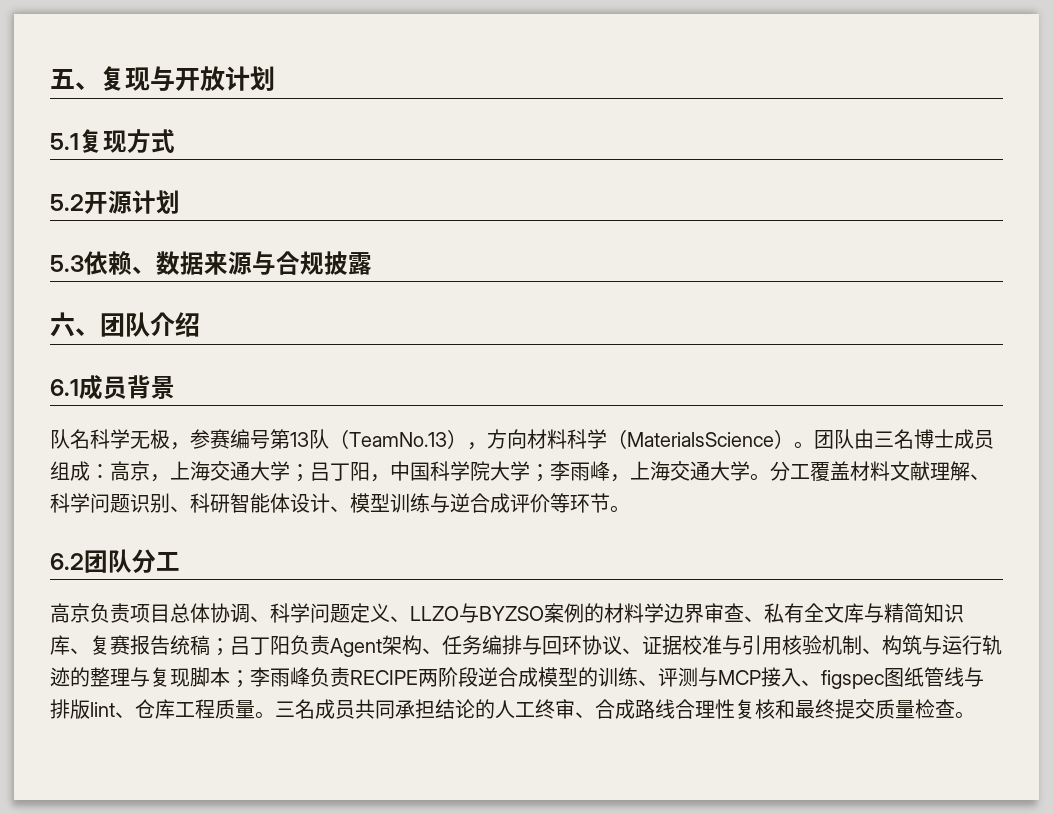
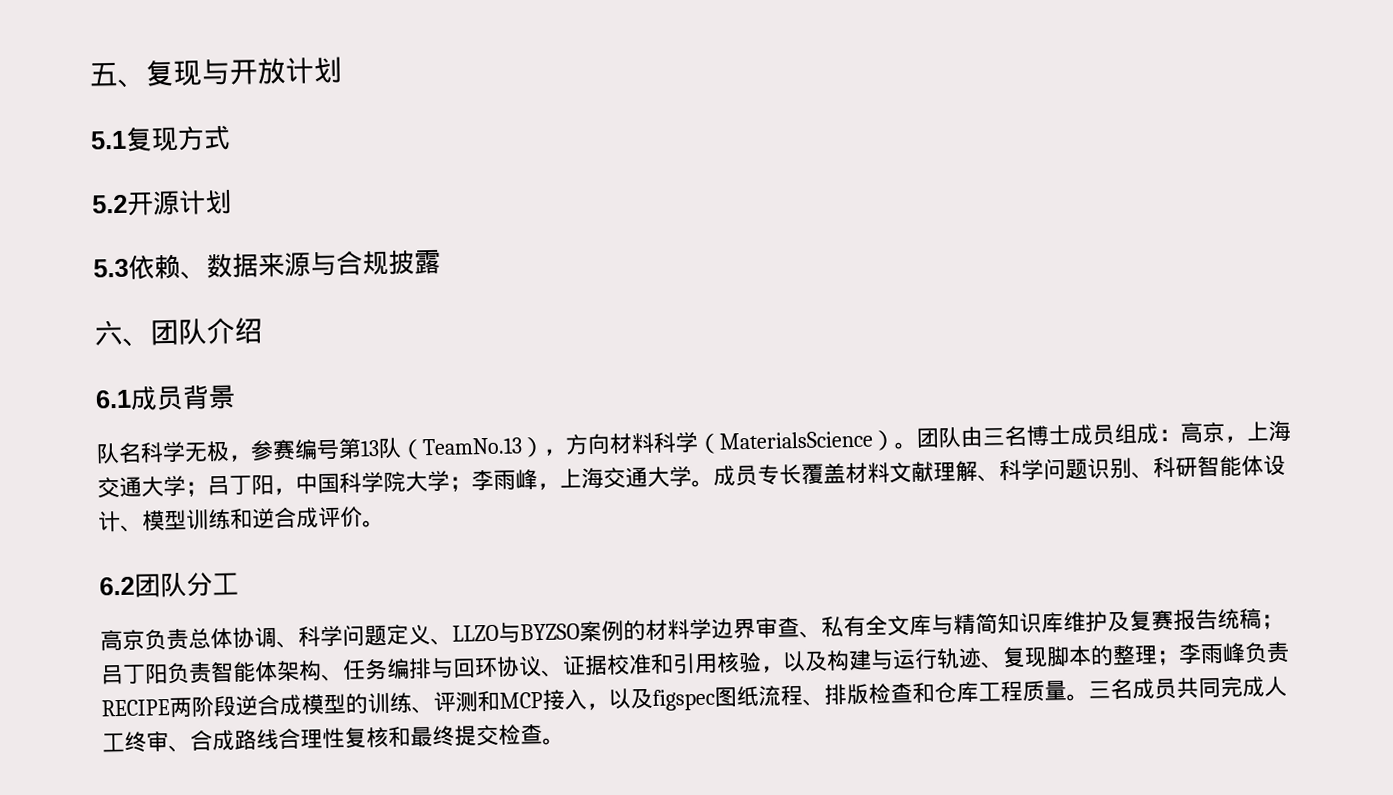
[770,461,810,481] 分工 -> [713,464,802,487] 成员专长
[430,493,450,513] 与 -> [230,508,253,529] 和
[550,493,610,513] 等环节 -> (363, 517) none
[130,604,170,623] 项目 -> (189, 639) none
[70,648,90,654] 、 -> [1063,610,1130,633] 维护及
[330,638,382,657] Agent -> [210,660,278,683] 智能体
[722,635,742,655] 与 -> [650,653,674,674] 和
[822,635,922,655] 机制、构筑 -> [761,649,872,673] ，以及构建
[70,667,150,687] 的整理与 -> [981,661,1004,669] 、
(230, 677) none -> [1090,644,1158,666] 的整理
[698,667,718,687] 与 -> [477,690,500,712] 和
[801,680,821,686] 、 -> [586,687,653,711] ，以及
[924,667,984,687] [50,699,135,719] 管线与排版lint、 -> [758,682,935,707] 流程、排版检查和
[395,699,495,719] 承担结论的 -> [1220,675,1265,698] 完成
[875,699,915,719] 质量 -> (499, 735) none

